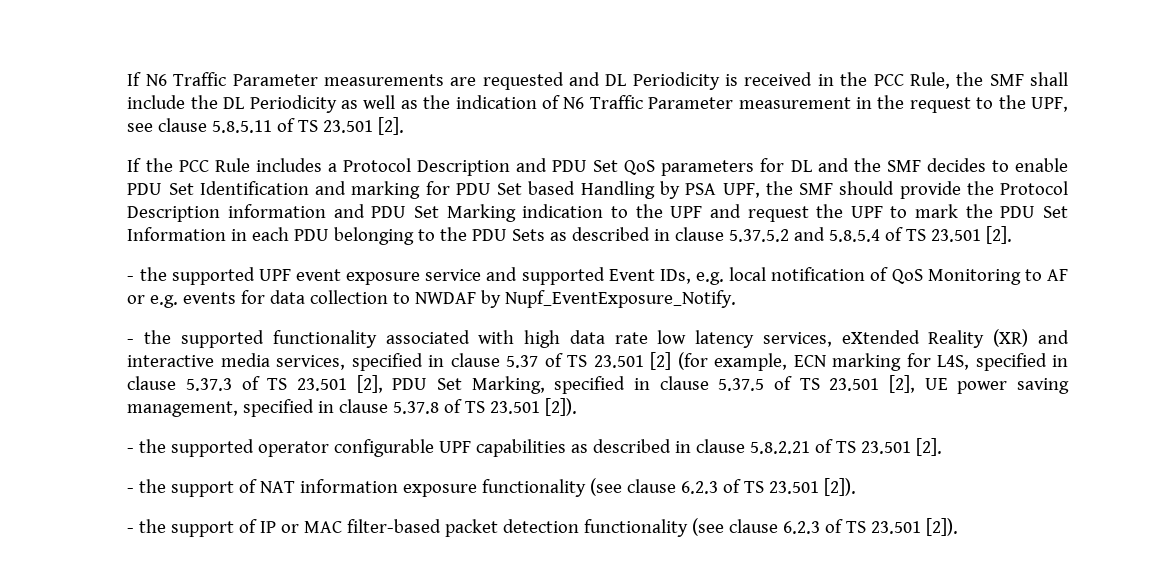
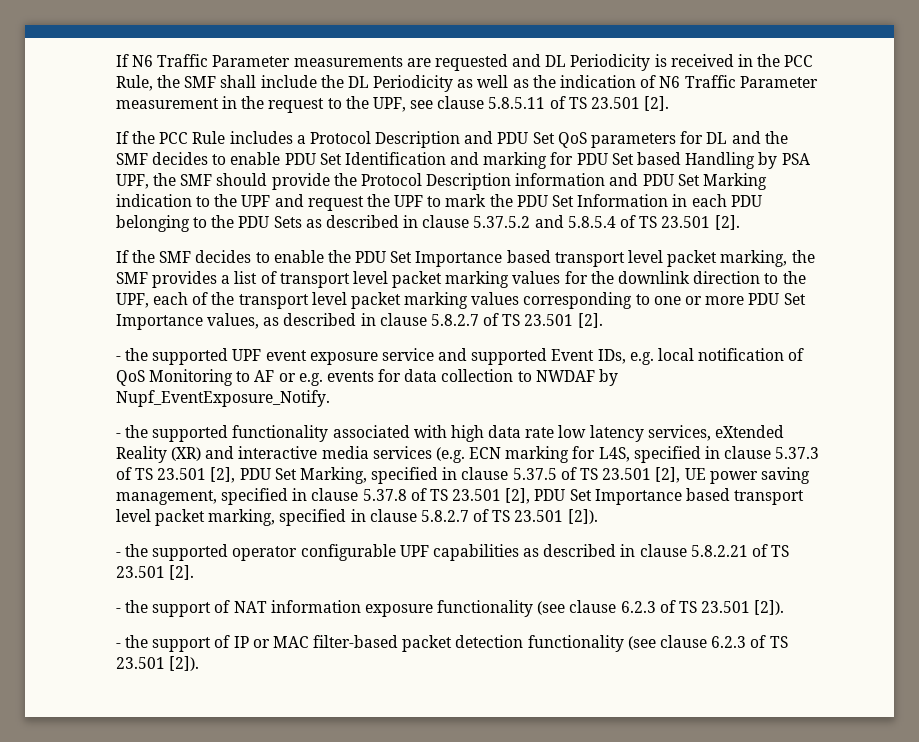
(1013, 235) none -> [115,250,815,267] [115,271,806,288] [115,292,806,309] [115,313,603,330] // If the SMF decides to enable the PDU Set Importance based transport level packet marking, the SMF provides a list of transport level packet marking values for the downlink direction to the UPF, each of the transport level packet marking values corresponding to one or more PDU Set Importance values, as described in clause 5.8.2.7 of TS 23.501 [2].
[276,352,788,371] services, specified in clause 5.37 of TS 23.501 [2] (for example, -> [372,446,465,463] services (e.g.
(541, 407) none -> [505,488,805,505] [115,509,564,526] [2], PDU Set Importance based transport level packet marking, specified in clause 5.8.2.7 of TS 23.501

